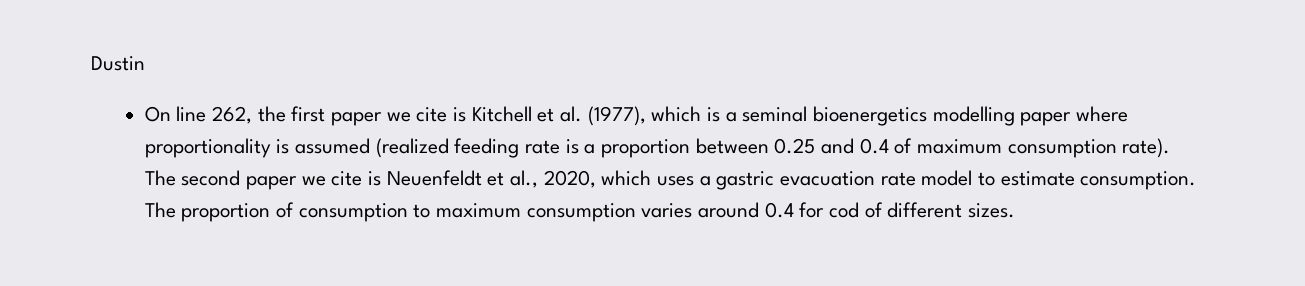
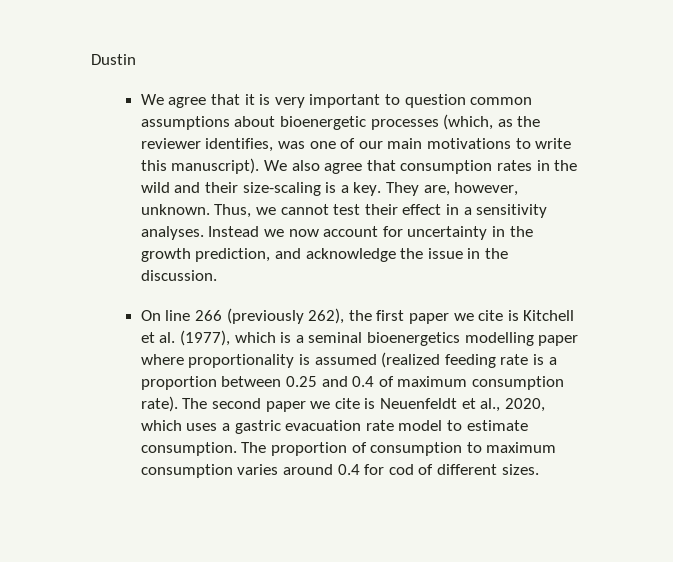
(145, 63) none -> [140,94,533,108] [140,114,541,130] [140,138,572,152] [140,158,578,174] [140,182,519,196] [140,204,548,218] [140,226,533,240] [140,248,508,262] [140,270,217,281] // We agree that it is very important to question common assumptions about bioenergetic processes (which, as the reviewer identifies, was one of our main motivations to write this manuscript). We also agree that consumption rates in the wild and their size-scaling is a key. They are, however, unknown. Thus, we cannot test their effect in a sensitivity analyses. Instead we now account for uncertainty in the growth prediction, and acknowledge the issue in the discussion.
[212,106,253,124] 262, -> [194,308,345,324] 266 (previously 262),

